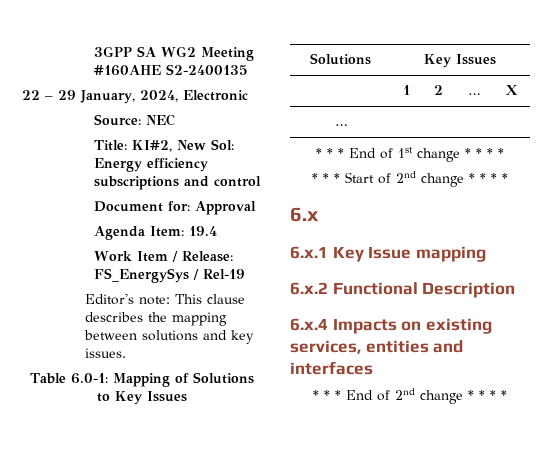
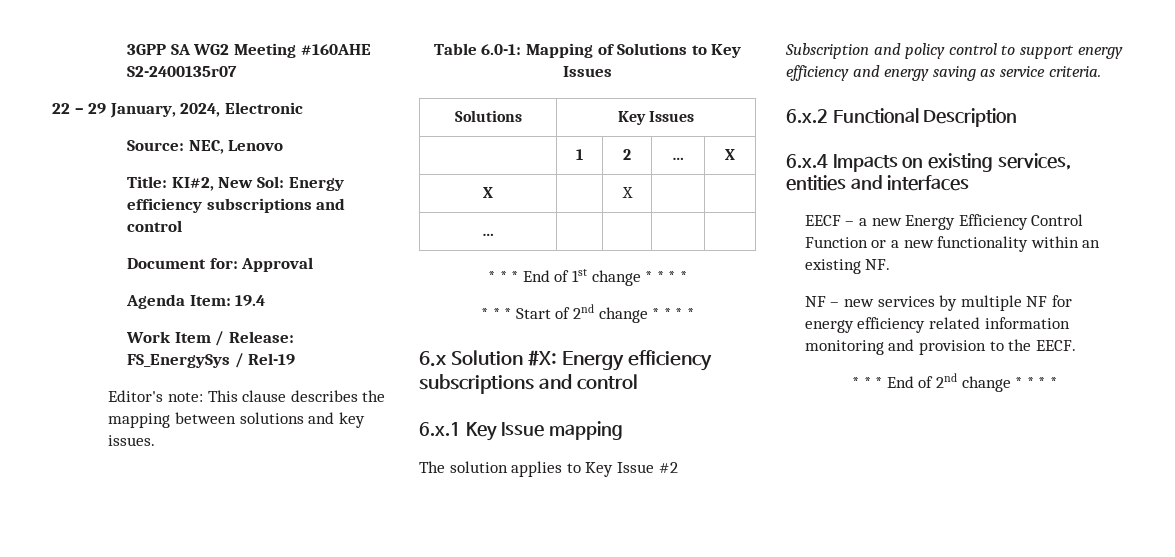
[166,64,248,75] S2-2400135 -> [127,66,238,77] S2-2400135r07
[146,114,175,126] NEC -> [188,140,284,154] NEC, Lenovo
(518, 90) none -> [483,187,493,198] [621,187,633,198] // X | | X | |
[290,246,486,262] // 6.x.1 Key Issue mapping -> [450,350,712,371] [419,374,638,394] [419,421,624,441] [419,461,678,477] [785,43,1123,59] [786,65,1101,81] Solution #X: Energy efficiency subscriptions and control // 6.x.1 Key Issue mapping // The solution applies to Key Issue #2 Subscription and policy control to support energy efficiency and energy saving as service criteria.
(373, 368) none -> [804,214,1084,230] [804,236,1101,252] [804,259,891,274] [804,295,1072,311] [804,317,1070,333] [804,339,1076,355] // EECF – a new Energy Efficiency Control Function or a new functionality within an existing NF. // NF – new services by multiple NF for energy efficiency related information monitoring and provision to the EECF.

